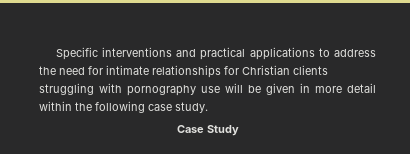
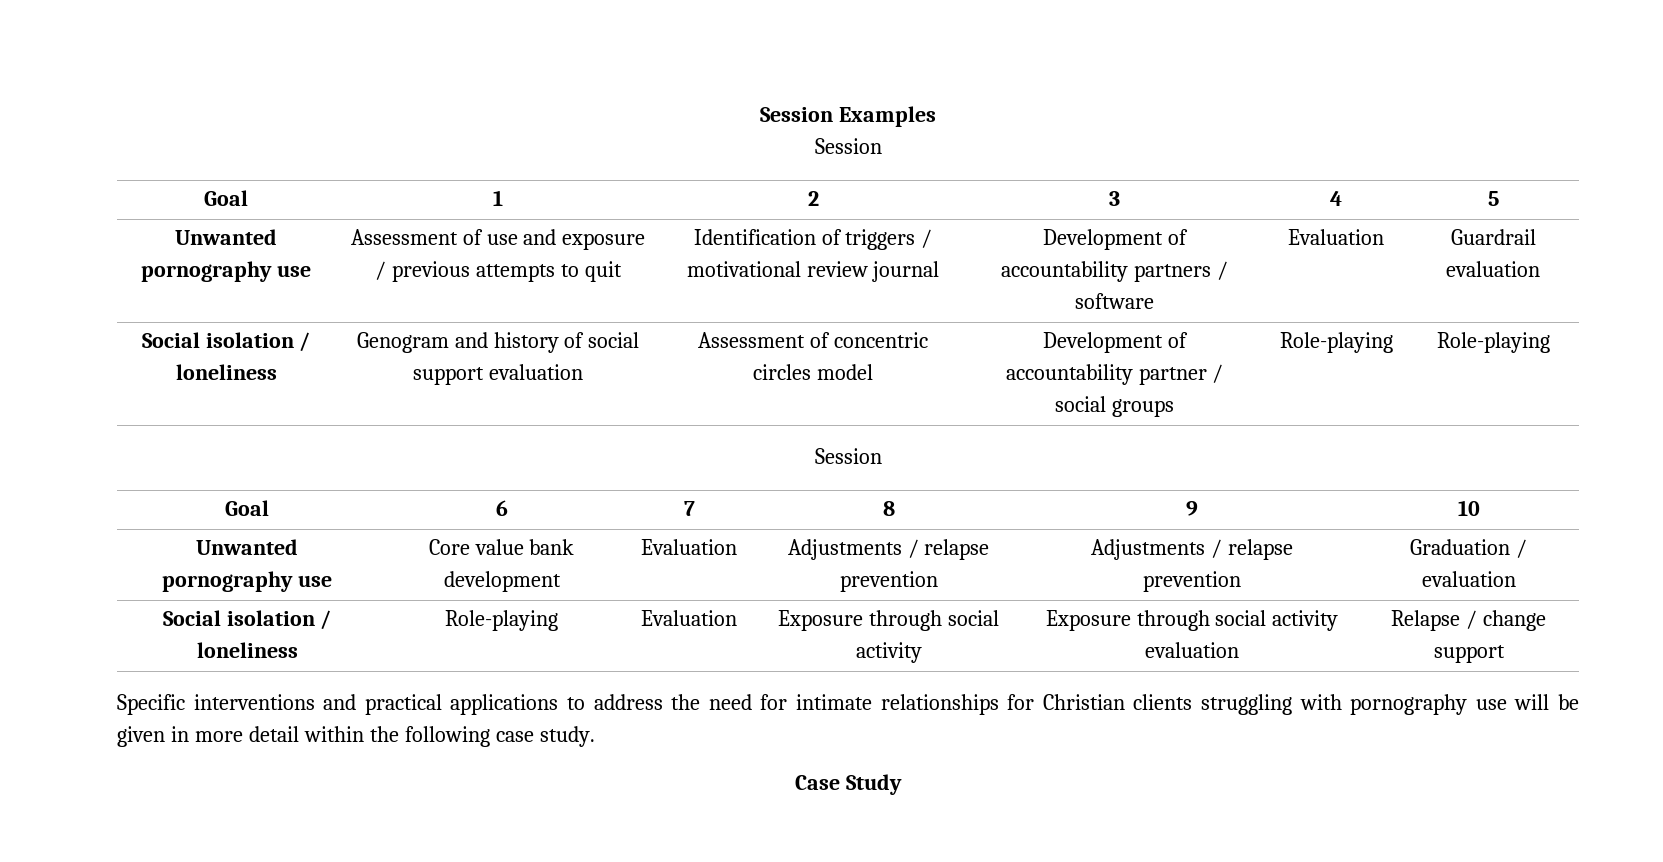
(55, 53) none -> [760,106,936,127] [814,138,882,154] [204,190,248,206] [493,190,503,206] [807,191,819,206] [1109,191,1120,206] [1330,191,1342,206] [1487,191,1499,206] [175,229,277,245] [141,261,311,282] [350,229,646,250] [375,261,622,282] [693,229,933,250] [686,261,940,282] [1043,229,1188,250] [1001,261,1228,282] [1075,293,1154,309] [1288,229,1384,245] [1450,229,1536,245] [1446,261,1540,277] [141,332,311,352] [175,364,277,380] [356,332,640,353] [413,364,583,385] [698,332,928,348] [753,364,873,380] [1043,332,1188,353] [1005,364,1224,385] [1055,396,1174,417] [1279,332,1393,353] [1436,332,1550,353] [814,448,882,464] [225,500,269,516] [495,500,508,516] [683,501,695,516] [882,501,895,516] [1186,501,1198,516] [1457,500,1480,516] [196,539,298,555] [162,571,332,592] [428,539,575,555] [443,571,561,592] [641,539,737,555] [787,539,990,560] [839,571,938,592] [1091,539,1293,560] [1143,571,1241,592] [1410,539,1527,558] [1421,571,1516,587] [162,610,332,630] [196,642,298,658] [445,610,558,631] [641,610,737,626] [778,610,999,631] [855,642,922,663] [1045,610,1339,631] [1145,642,1239,658] [1391,610,1546,631] [1433,645,1505,663] Session Examples // Session // Goal | 1 | 2 | 3 | 4 | 5 // Unwanted pornography use | Assessment of use and exposure / previous attempts to quit | Identification of triggers / motivational review journal | Development of accountability partners / software | Evaluation | Guardrail evaluation // Social isolation / loneliness | Genogram and history of social support evaluation | Assessment of concentric circles model | Development of accountability partner / social groups | Role-playing | Role-playing // Session // Goal | 6 | 7 | 8 | 9 | 10 // Unwanted pornography use | Core value bank development | Evaluation | Adjustments / relapse prevention | Adjustments / relapse prevention | Graduation / evaluation // Social isolation / loneliness | Role-playing | Evaluation | Exposure through social activity | Exposure through social activity evaluation | Relapse / change support //

